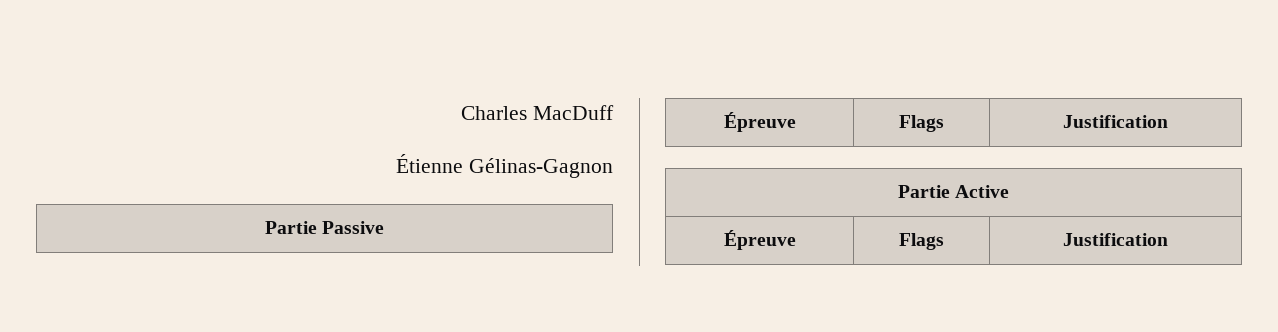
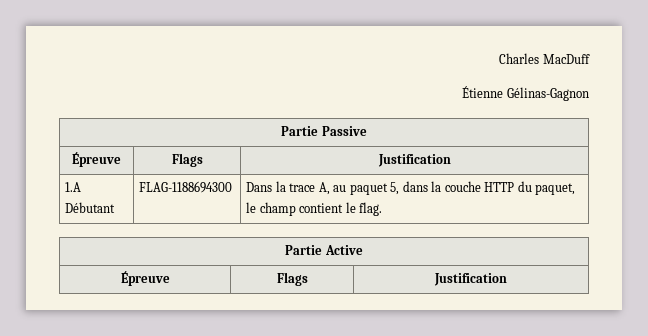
(1168, 121) none -> [65,182,82,192] [65,202,116,213] [139,181,233,193] [246,181,576,195] [246,202,383,216] // 1.A Débutant | FLAG-1188694300 | Dans la trace A, au paquet 5, dans la couche HTTP du paquet, le champ contient le flag.

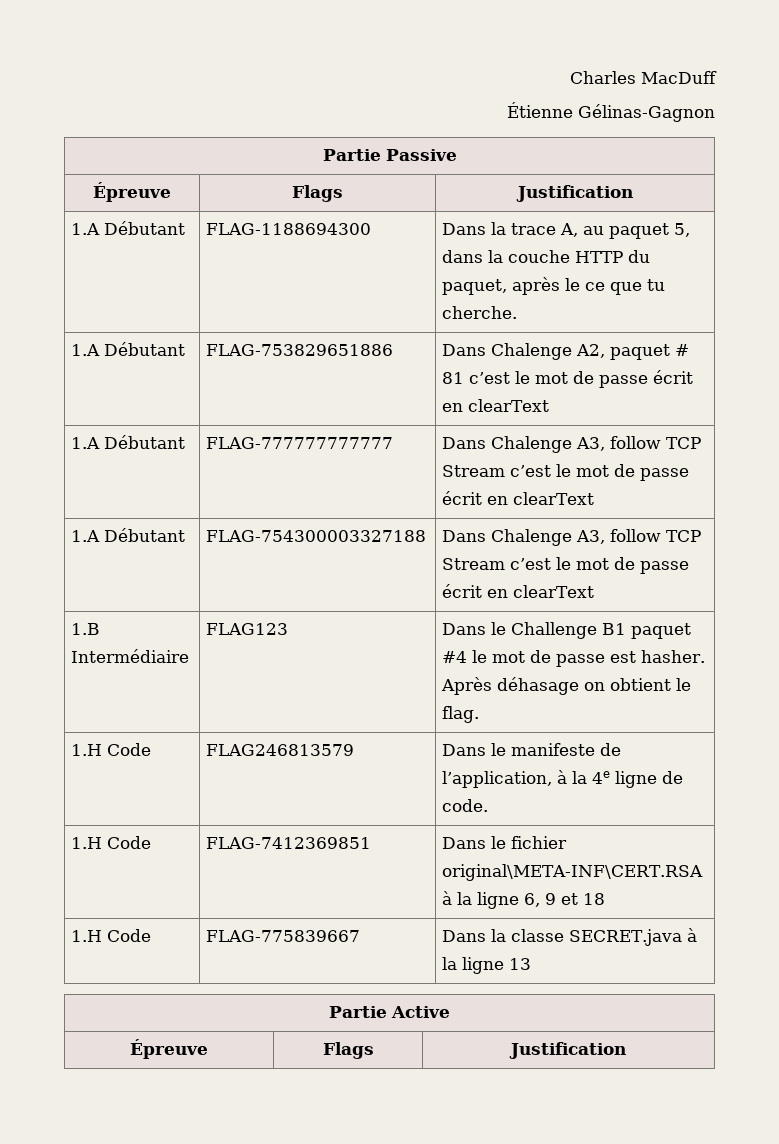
[246,202,383,216] le champ contient le flag. -> [512,277,666,295] [442,306,518,319] [71,342,186,356] [206,344,394,356] [442,343,690,360] [442,370,694,388] [442,399,550,412] [71,435,186,449] [206,437,394,449] [442,436,702,453] [442,464,690,481] [442,491,595,505] [71,528,186,542] [206,530,427,542] [442,529,702,546] [442,557,690,574] [442,584,595,598] [71,623,101,635] [71,649,190,663] [206,623,289,635] [442,622,692,639] [442,650,706,667] [441,677,692,695] [442,706,480,723] [71,743,152,756] [206,744,355,756] [442,743,622,756] [442,770,684,788] [442,799,489,812] [71,836,152,849] [206,837,372,849] [442,836,568,849] [442,864,704,881] [442,891,606,909] [71,929,152,942] [206,930,361,942] [442,928,698,946] [442,957,532,974] après le ce que tu cherche. // 1.A Débutant | FLAG-753829651886 | Dans Chalenge A2, paquet # 81 c’est le mot de passe écrit en clearText // 1.A Débutant | FLAG-777777777777 | Dans Chalenge A3, follow TCP Stream c’est le mot de passe écrit en clearText // 1.A Débutant | FLAG-754300003327188 | Dans Chalenge A3, follow TCP Stream c’est le mot de passe écrit en clearText // 1.B Intermédiaire | FLAG123 | Dans le Challenge B1 paquet #4 le mot de passe est hasher. Après déhasage on obtient le flag. // 1.H Code | FLAG246813579 | Dans le manifeste de l’application, à la 4e ligne de code. // 1.H Code | FLAG-7412369851 | Dans le fichier original\META-INF\CERT.RSA à la ligne 6, 9 et 18 // 1.H Code | FLAG-775839667 | Dans la classe SECRET.java à la ligne 13

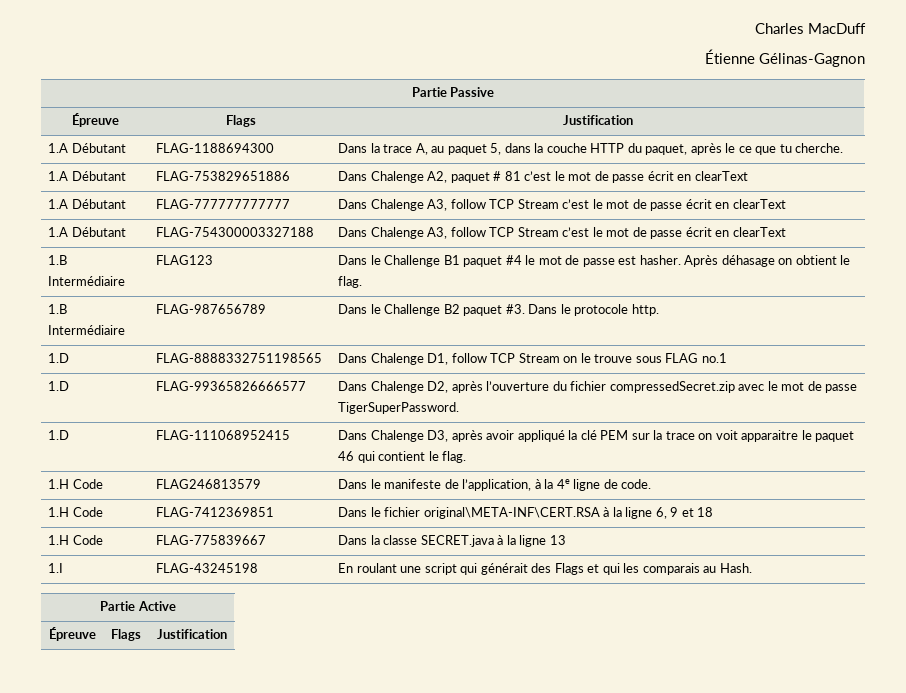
(480, 714) none -> [48,304,68,314] [48,325,126,335] [156,304,267,314] [338,304,659,316] [48,353,70,363] [156,353,323,363] [338,353,727,365] [48,381,70,391] [156,381,307,391] [338,381,858,393] [338,402,460,414] [48,430,70,440] [156,430,291,440] [338,430,855,442] [338,451,467,463] // 1.B Intermédiaire | FLAG-987656789 | Dans le Challenge B2 paquet #3. Dans le protocole http. // 1.D | FLAG-8888332751198565 | Dans Chalenge D1, follow TCP Stream on le trouve sous FLAG no.1 // 1.D | FLAG-99365826666577 | Dans Chalenge D2, après l’ouverture du fichier compressedSecret.zip avec le mot de passe TigerSuperPassword. // 1.D | FLAG-111068952415 | Dans Chalenge D3, après avoir appliqué la clé PEM sur la trace on voit apparaitre le paquet 46 qui contient le flag.
(532, 964) none -> [48,563,64,573] [156,563,259,573] [338,563,752,575] // 1.I | FLAG-43245198 | En roulant une script qui générait des Flags et qui les comparais au Hash.

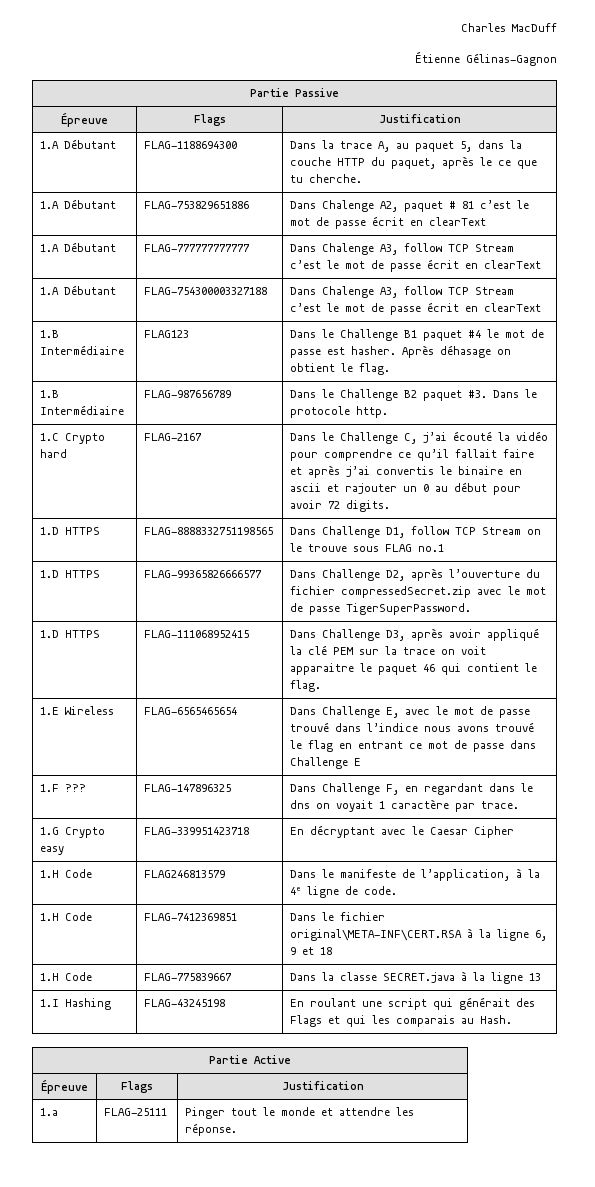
[48,353,70,363] // 1.D -> [40,433,106,444] [40,449,68,458] [144,433,203,441] [290,431,549,444] [290,449,535,461] [290,465,523,478] [290,482,522,495] [290,500,391,512] [40,527,101,535] // 1.C Crypto hard | FLAG-2167 | Dans le Challenge C, j’ai écouté la vidéo pour comprendre ce qu’il fallait faire et après j’ai convertis le binaire en ascii et rajouter un 0 au début pour avoir 72 digits. // 1.D HTTPS
[370,353,424,365] Chalenge -> [322,526,381,538] Challenge
(70, 386) none -> [65,570,101,578] HTTPS
[370,381,424,393] Chalenge -> [322,569,381,581] Challenge
(70, 435) none -> [65,630,101,638] HTTPS
[370,430,424,442] Chalenge -> [322,629,381,641] Challenge
(467, 457) none -> [40,706,115,715] [144,707,238,715] [290,706,531,718] [290,722,535,732] [290,740,537,752] [290,757,362,769] [40,784,87,792] [144,784,232,792] [290,783,534,795] [290,799,520,812] [40,827,106,838] [40,846,65,855] [144,827,250,835] [290,825,515,838] // 1.E Wireless | FLAG-6565465654 | Dans Challenge E, avec le mot de passe trouvé dans l’indice nous avons trouvé le flag en entrant ce mot de passe dans Challenge E // 1.F ??? | FLAG-147896325 | Dans Challenge F, en regardant dans le dns on voyait 1 caractère par trace. // 1.G Crypto easy | FLAG-339951423718 | En décryptant avec le Caesar Cipher
(64, 568) none -> [65,998,112,1010] Hashing
(227, 634) none -> [40,1108,59,1116] [104,1108,168,1116] [185,1107,415,1119] [185,1123,238,1136] // 1.a | FLAG-25111 | Pinger tout le monde et attendre les réponse.

